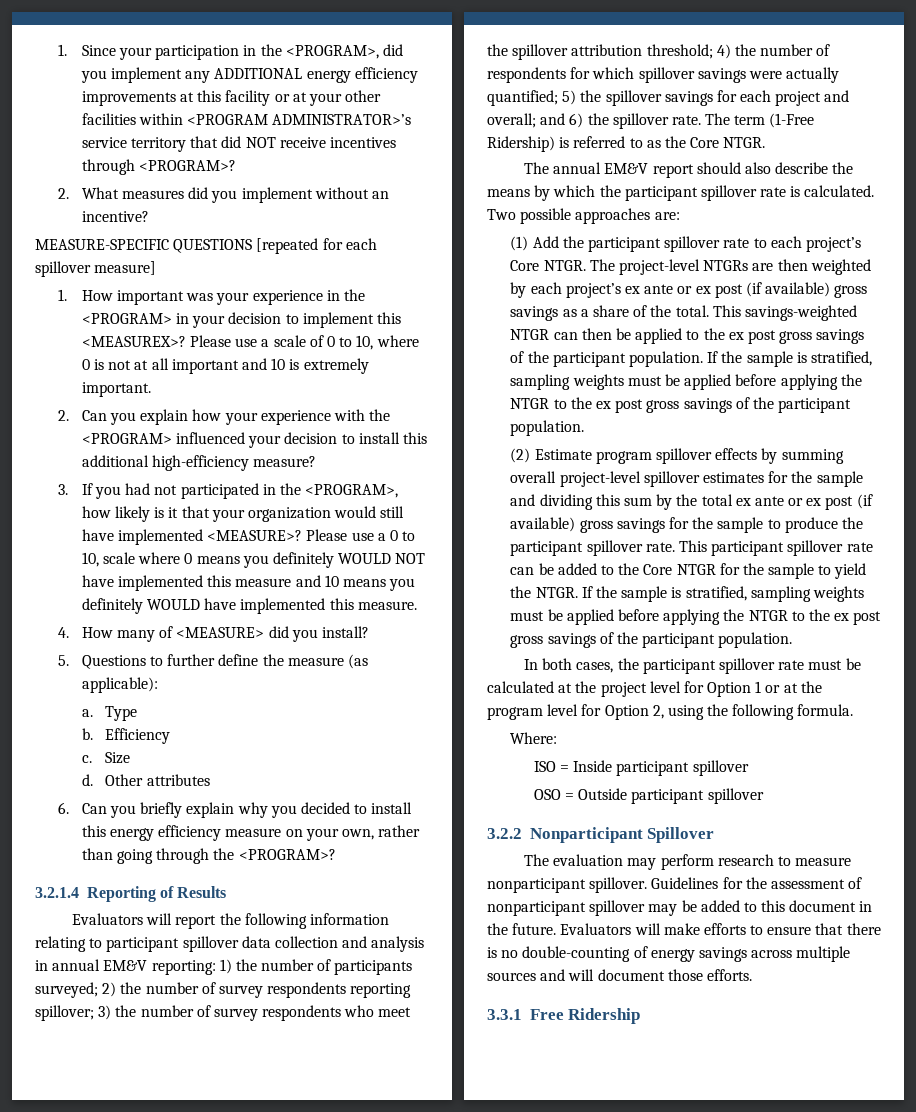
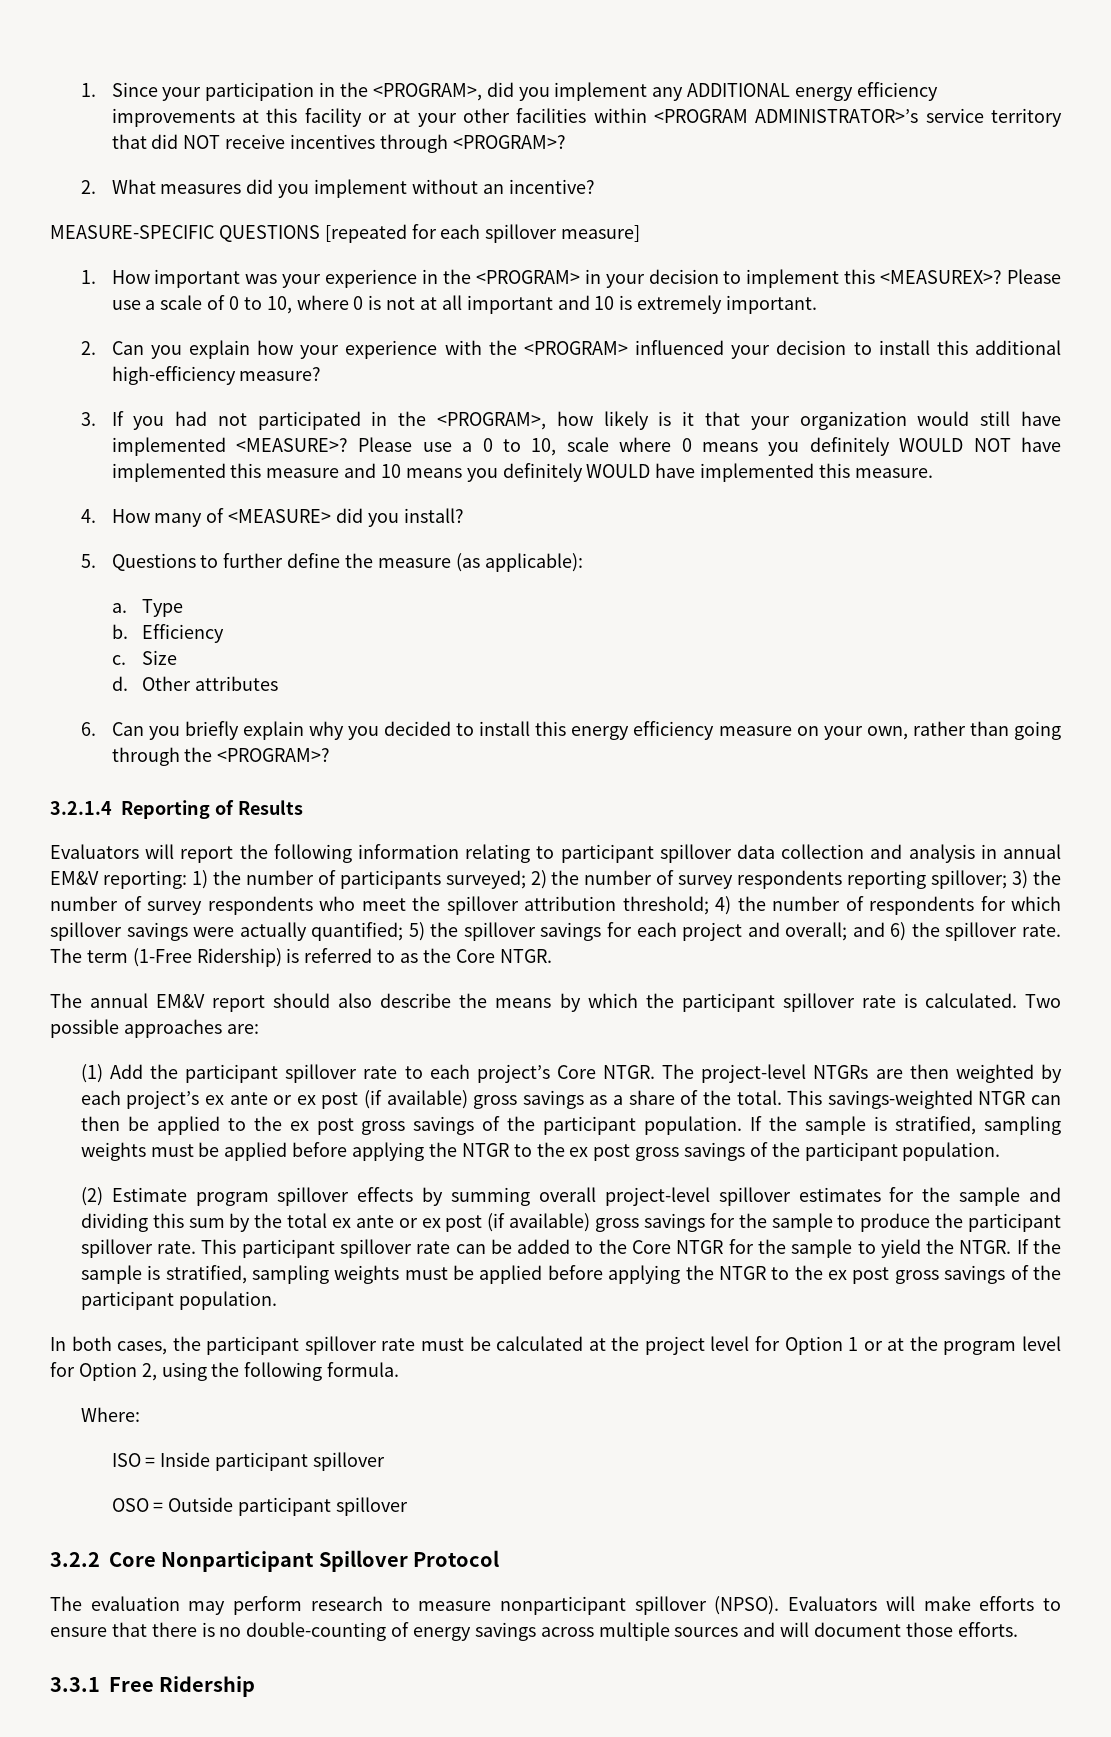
(522, 833) none -> [109,1552,156,1567] Core
(715, 835) none -> [413,1550,500,1567] Protocol
[589,877,863,893] [487,900,873,916] [487,923,557,935] spillover. Guidelines for the assessment of nonparticipant spillover may be added to this document in the future. -> [634,1596,780,1615] spillover (NPSO).

